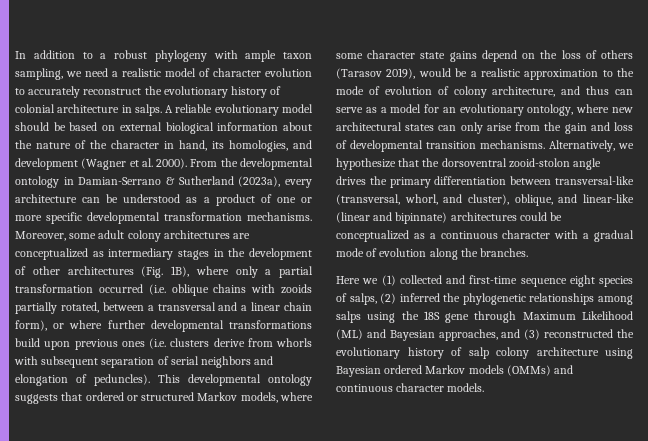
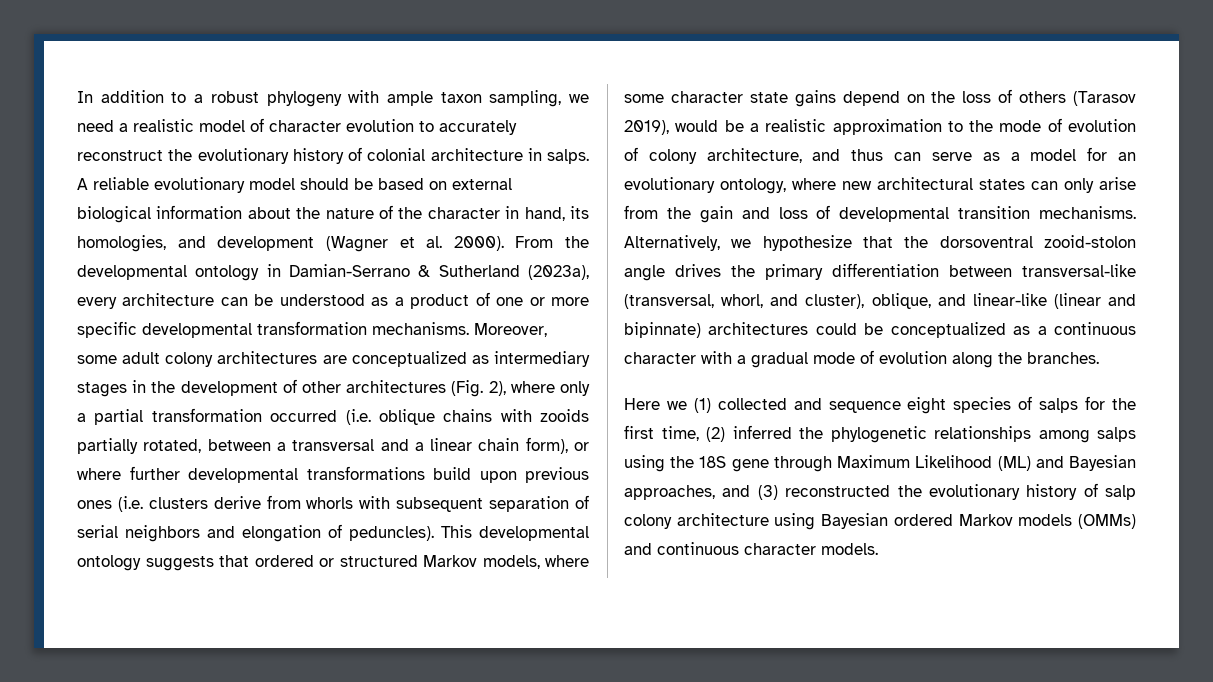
[171,266,189,277] 1B), -> [488,381,506,396] 2),
[469,275,518,284] first-time -> (822, 404) none
[349,293,377,305] salps, -> [1039,396,1136,413] [624,425,699,441] salps for the first time,

